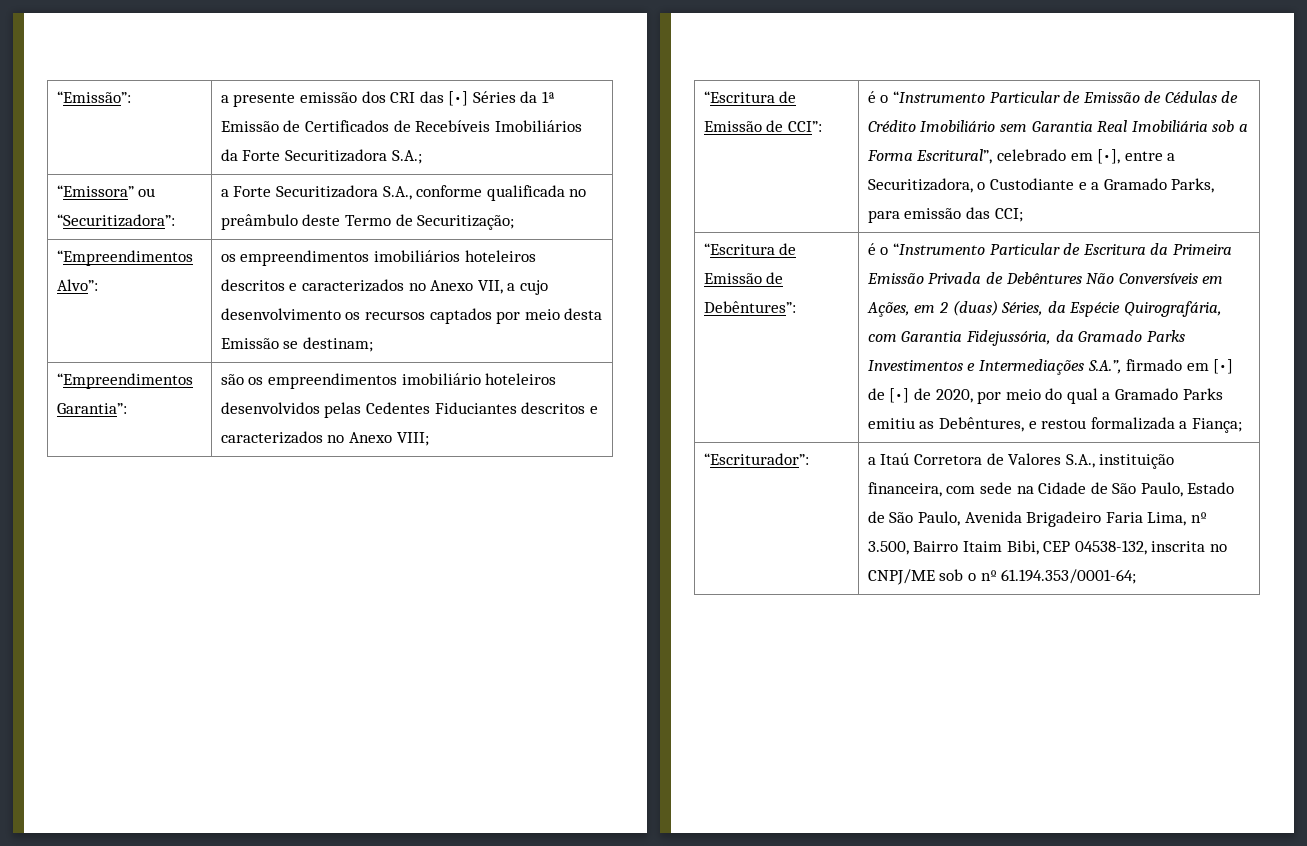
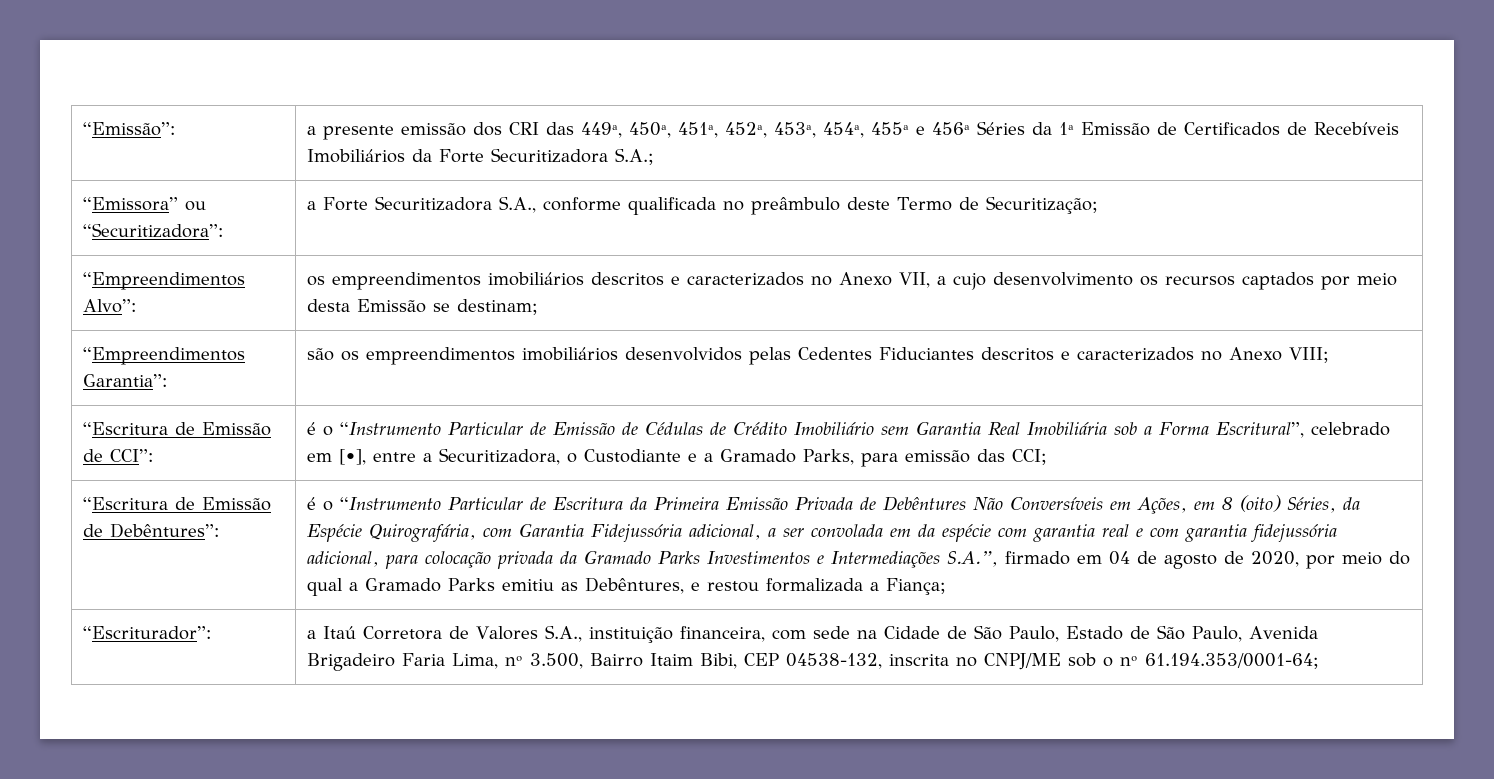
[448,91,469,106] [•] -> [581,122,971,138] 449ª, 450ª, 451ª, 452ª, 453ª, 454ª, 455ª e 456ª
[464,250,536,262] hoteleiros -> (585, 279) none
[401,373,557,385] imobiliário hoteleiros -> [522,347,619,361] imobiliários
[938,300,998,316] 2 (duas) -> [1222,495,1282,512] 8 (oito)
[965,330,1051,346] Fidejussória, -> [591,524,1338,542] [307,551,554,569] Fidejussória adicional, a ser convolada em da espécie com garantia real e com garantia fidejussória adicional, para colocação privada
[1213,359,1234,374] [867,388,910,403] [•] de [•] -> [1109,551,1218,569] 04 de agosto

